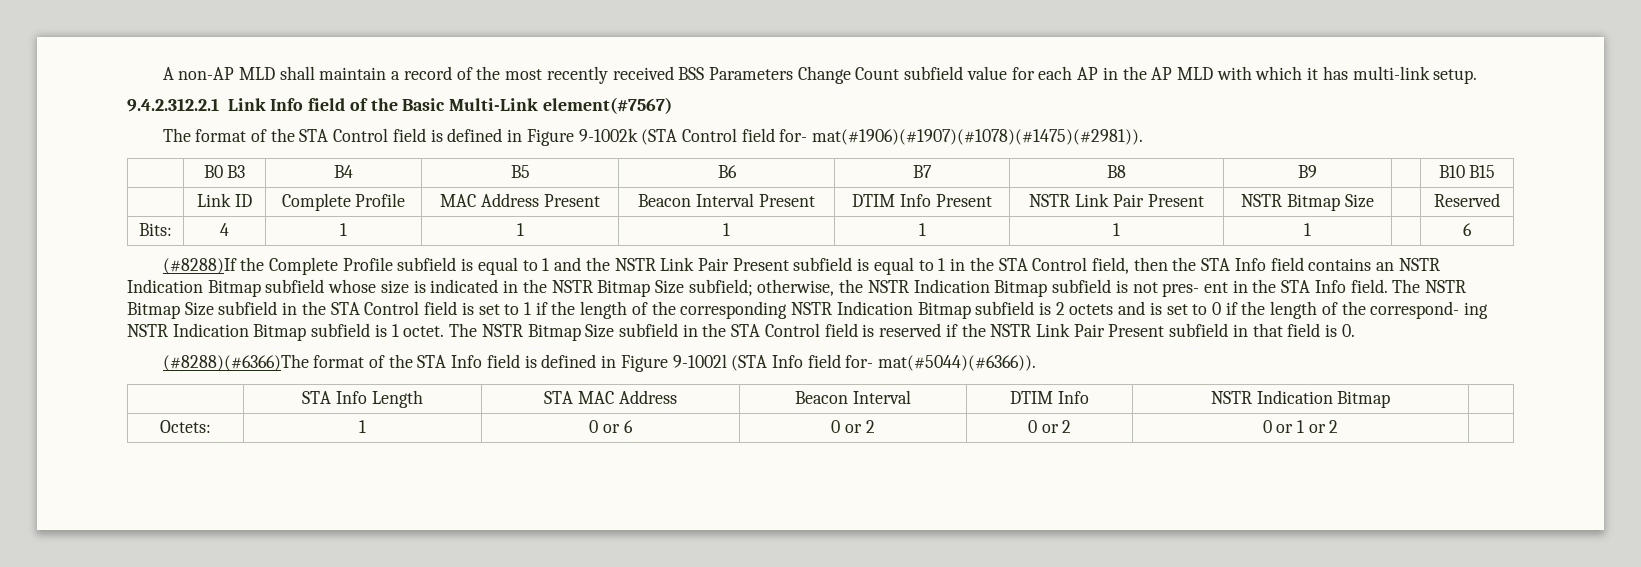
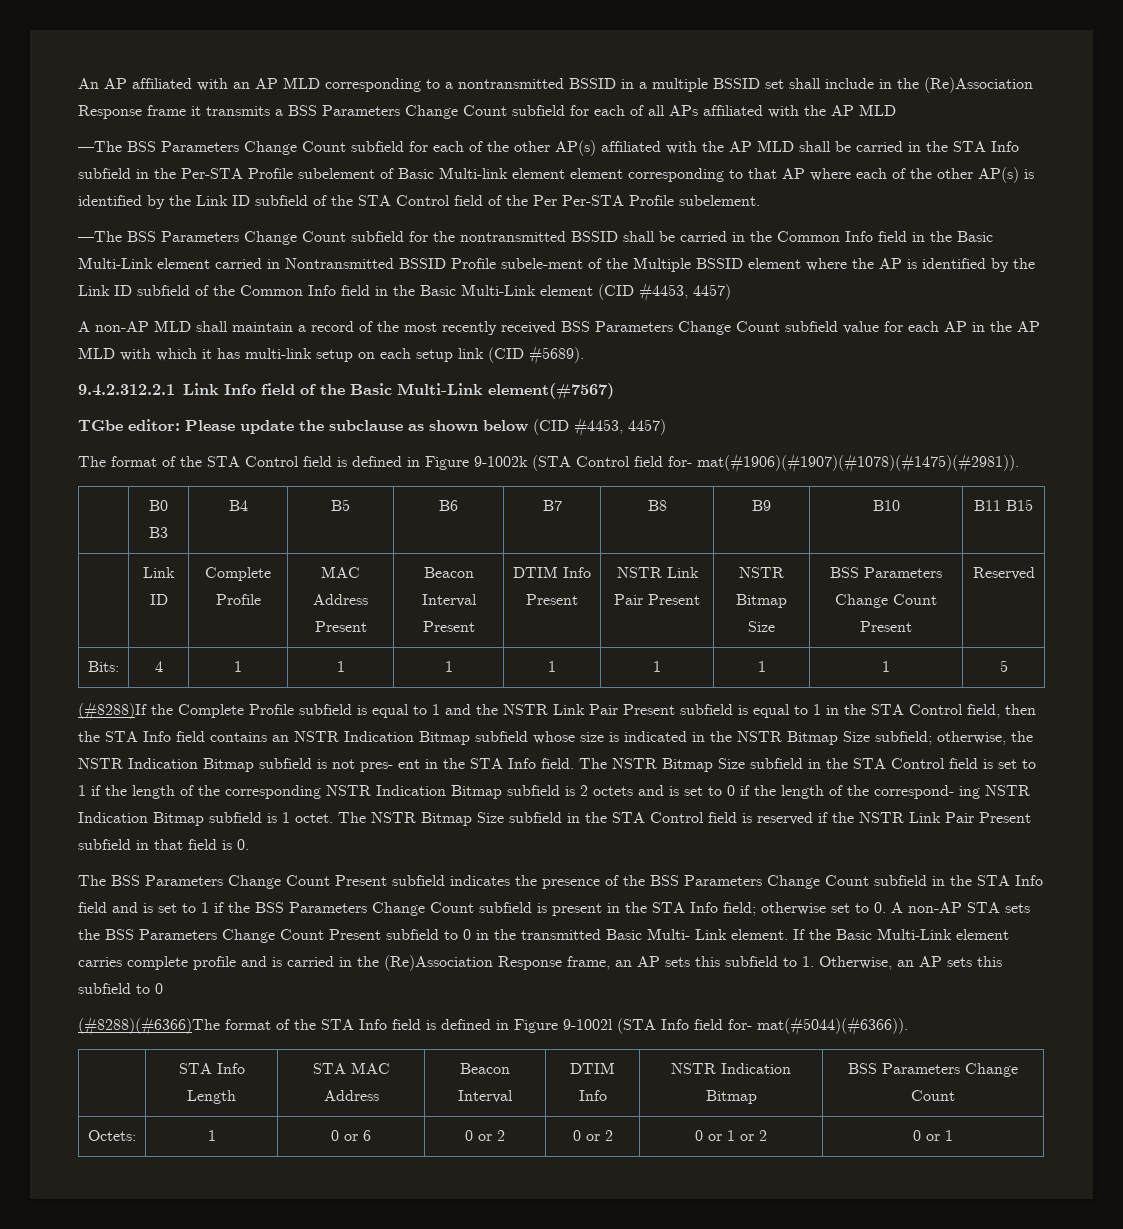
(162, 73) none -> [78,77,1033,93] [78,104,896,119] [78,140,1019,156] [78,167,1034,183] [78,195,760,209] [78,231,993,245] [78,257,1035,272] [78,282,731,302] An AP affiliated with an AP MLD corresponding to a nontransmitted BSSID in a multiple BSSID set shall include in the (Re)Association Response frame it transmits a BSS Parameters Change Count subfield for each of all APs affiliated with the AP MLD // —The BSS Parameters Change Count subfield for each of the other AP(s) affiliated with the AP MLD shall be carried in the STA Info subfield in the Per-STA Profile subelement of Basic Multi-link element element corresponding to that AP where each of the other AP(s) is identified by the Link ID subfield of the STA Control field of the Per Per-STA Profile subelement. // —The BSS Parameters Change Count subfield for the nontransmitted BSSID shall be carried in the Common Info field in the Basic Multi-Link element carried in Nontransmitted BSSID Profile subele-ment of the Multiple BSSID element where the AP is identified by the Link ID subfield of the Common Info field in the Basic Multi-Link element (CID #4453, 4457) //
[1433,69,1478,84] setup. -> [316,345,584,365] setup on each setup link (CID #5689).
(672, 105) none -> [78,417,666,437] // TGbe editor: Please update the subclause as shown below (CID #4453, 4457)
[1438,165,1465,178] | B10 -> [872,500,900,511] [973,500,1001,511] B10 | B11
(1374, 201) none -> [829,567,942,578] [834,594,937,608] [859,621,912,632] BSS Parameters Change Count Present
[1463,223,1472,236] | 6 -> [881,661,890,672] [999,660,1008,672] 1 | 5
(1355, 330) none -> [78,875,1043,889] [78,902,1030,916] [78,928,1009,943] [78,955,1002,971] [78,983,163,994] // The BSS Parameters Change Count Present subfield indicates the presence of the BSS Parameters Change Count subfield in the STA Info field and is set to 1 if the BSS Parameters Change Count subfield is present in the STA Info field; otherwise set to 0. A non-AP STA sets the BSS Parameters Change Count Present subfield to 0 in the transmitted Basic Multi- Link element. If the Basic Multi-Link element carries complete profile and is carried in the (Re)Association Response frame, an AP sets this subfield to 1. Otherwise, an AP sets this subfield to 0
(1391, 399) none -> [847,1063,1018,1077] [910,1090,955,1101] BSS Parameters Change Count
(1339, 426) none -> [912,1130,953,1141] 0 or 1

